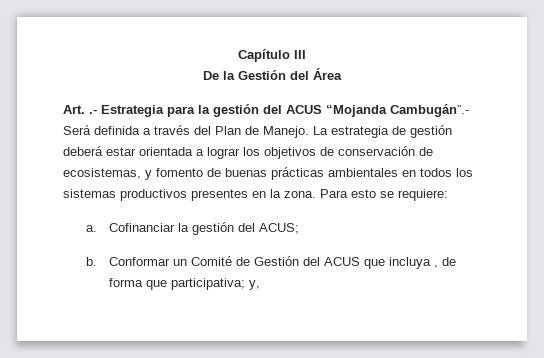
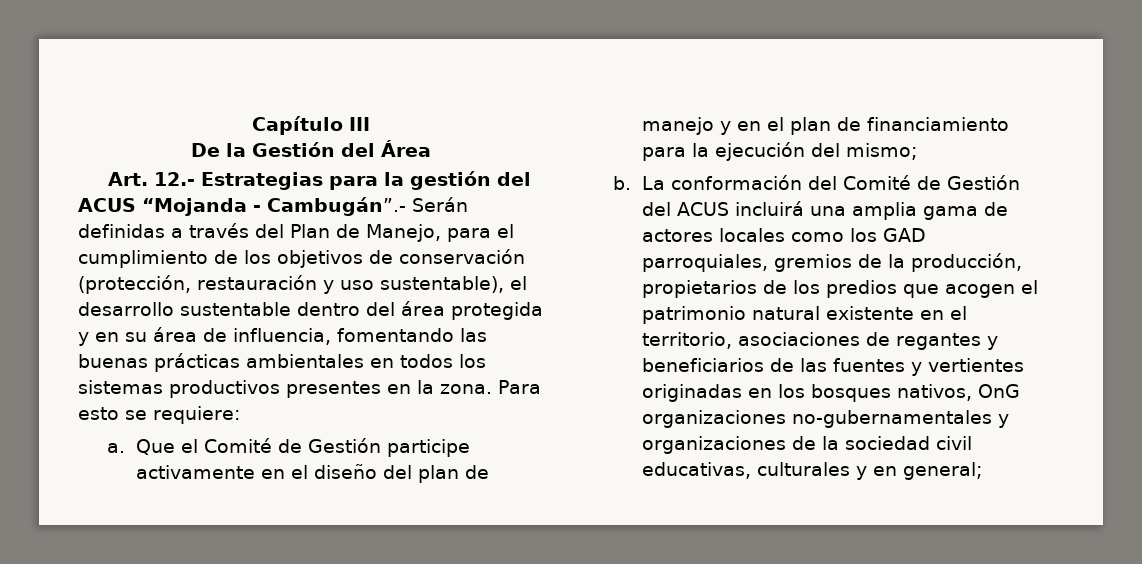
[89,105,164,117] .- Estrategia -> [154,172,324,190] 12.- Estrategias
[390,104,469,117] [63,125,140,135] Cambugán”.- Será definida -> [253,197,468,216] [78,224,165,238] - Cambugán”.- Serán definidas
[263,125,452,138] [63,146,433,159] [63,168,221,180] Manejo. La estrategia de gestión deberá estar orientada a lograr los objetivos de conservación de ecosistemas, y fomento de -> [366,224,514,242] [78,249,525,268] [78,275,527,294] [78,301,543,320] [78,327,487,346] Manejo, para el cumplimiento de los objetivos de conservación (protección, restauración y uso sustentable), el desarrollo sustentable dentro del área protegida y en su área de influencia, fomentando las
[108,222,299,235] [85,257,187,266] Cofinanciar la gestión del ACUS; // b. Conformar un -> [135,438,470,457] [135,464,489,483] [641,117,1009,135] [641,142,917,161] [612,175,837,190] Que el Comité de Gestión participe activamente en el diseño del plan de manejo y en el plan de financiamiento para la ejecución del mismo; // b. La conformación del
[363,257,456,269] [108,278,260,290] que incluya , de forma que participativa; y, -> [734,201,1008,220] [641,228,926,242] [641,253,1022,272] [641,280,1038,298] [641,306,967,324] [641,332,998,350] [641,358,1024,376] [641,384,1020,402] [641,410,1009,428] [641,436,972,454] [641,462,982,480] incluirá una amplia gama de actores locales como los GAD parroquiales, gremios de la producción, propietarios de los predios que acogen el patrimonio natural existente en el territorio, asociaciones de regantes y beneficiarios de las fuentes y vertientes originadas en los bosques nativos, OnG organizaciones no-gubernamentales y organizaciones de la sociedad civil educativas, culturales y en general;

